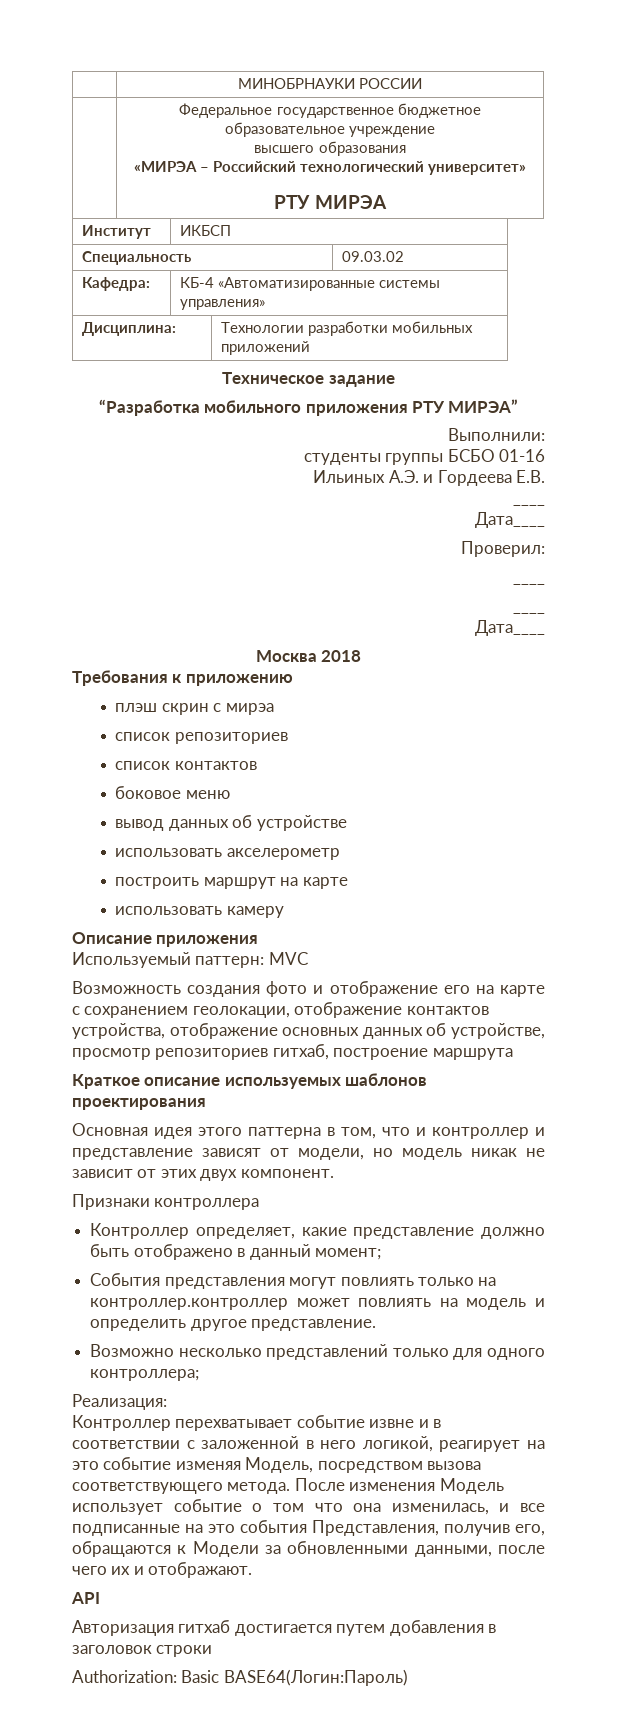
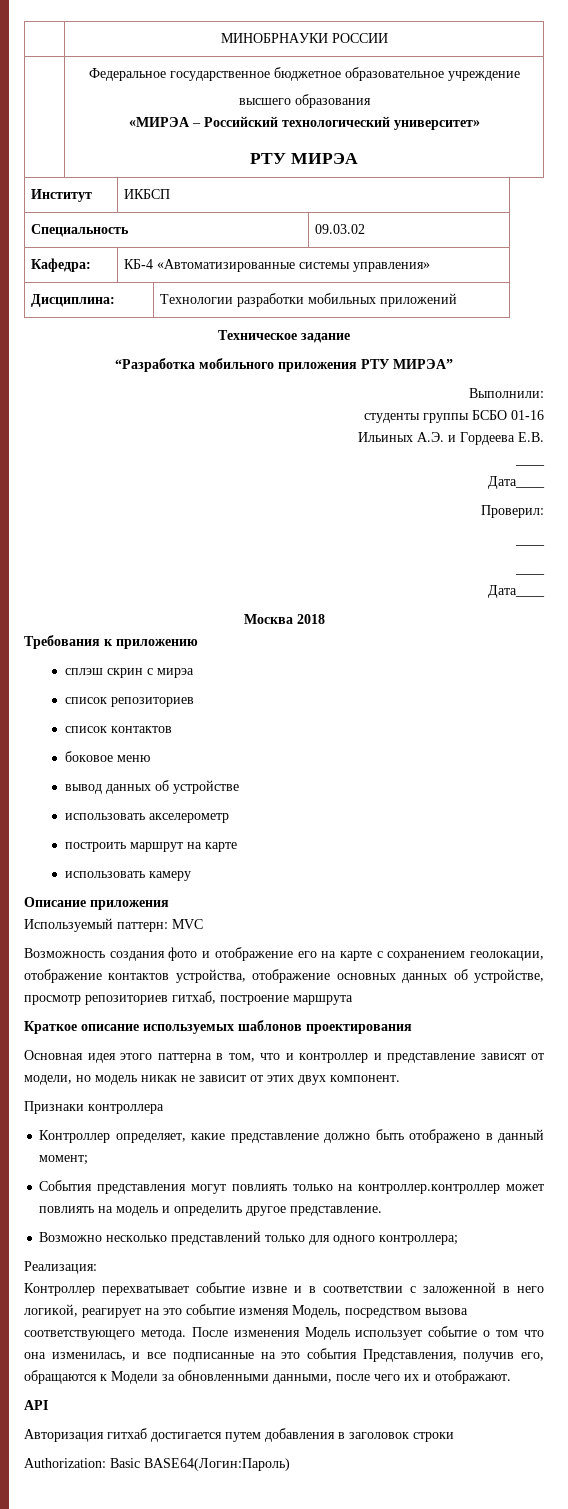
[115,703,158,712] плэш -> [64,668,103,675] сплэш

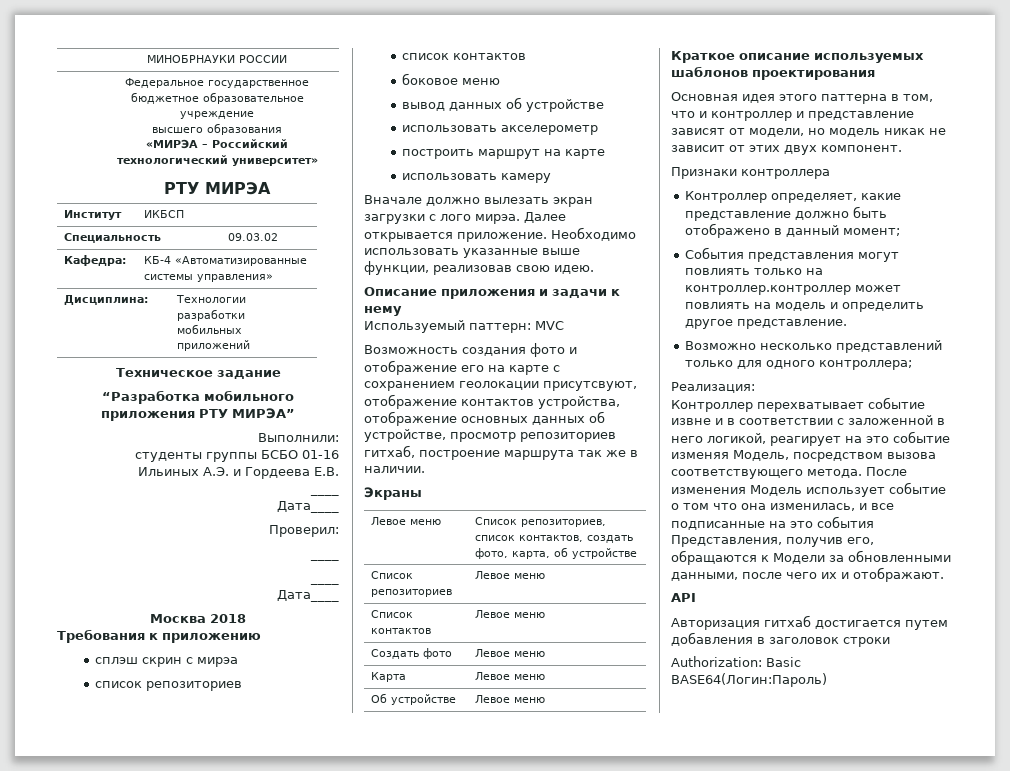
[24,897,169,910] Описание приложения -> [364,195,593,207] [364,212,566,224] [364,227,636,242] [364,248,580,258] [364,261,594,275] [364,287,620,299] [364,306,402,316] Вначале должно вылезать экран загрузки с лого мирэа. Далее открывается приложение. Необходимо использовать указанные выше функции, реализовав свою идею. // Описание приложения и задачи к нему
[469,951,544,961] геолокации, -> [459,381,637,391] геолокации присутсвуют,
(353, 1000) none -> [578,450,638,457] [364,466,425,473] [364,487,422,500] [370,517,441,525] [474,517,606,527] [474,535,633,543] [474,547,637,559] [370,571,413,579] [370,589,452,597] [474,571,545,579] [370,610,413,618] [370,628,431,634] [474,610,545,618] [370,648,452,659] [474,649,545,657] [370,672,406,682] [474,672,545,680] [370,693,456,705] [474,695,545,703] так же в наличии. // Экраны // Левое меню | Список репозиториев, список контактов, создать фото, карта, об устройстве // Список репозиториев | Левое меню // Список контактов | Левое меню // Создать фото | Левое меню // Карта | Левое меню // Об устройстве | Левое меню

